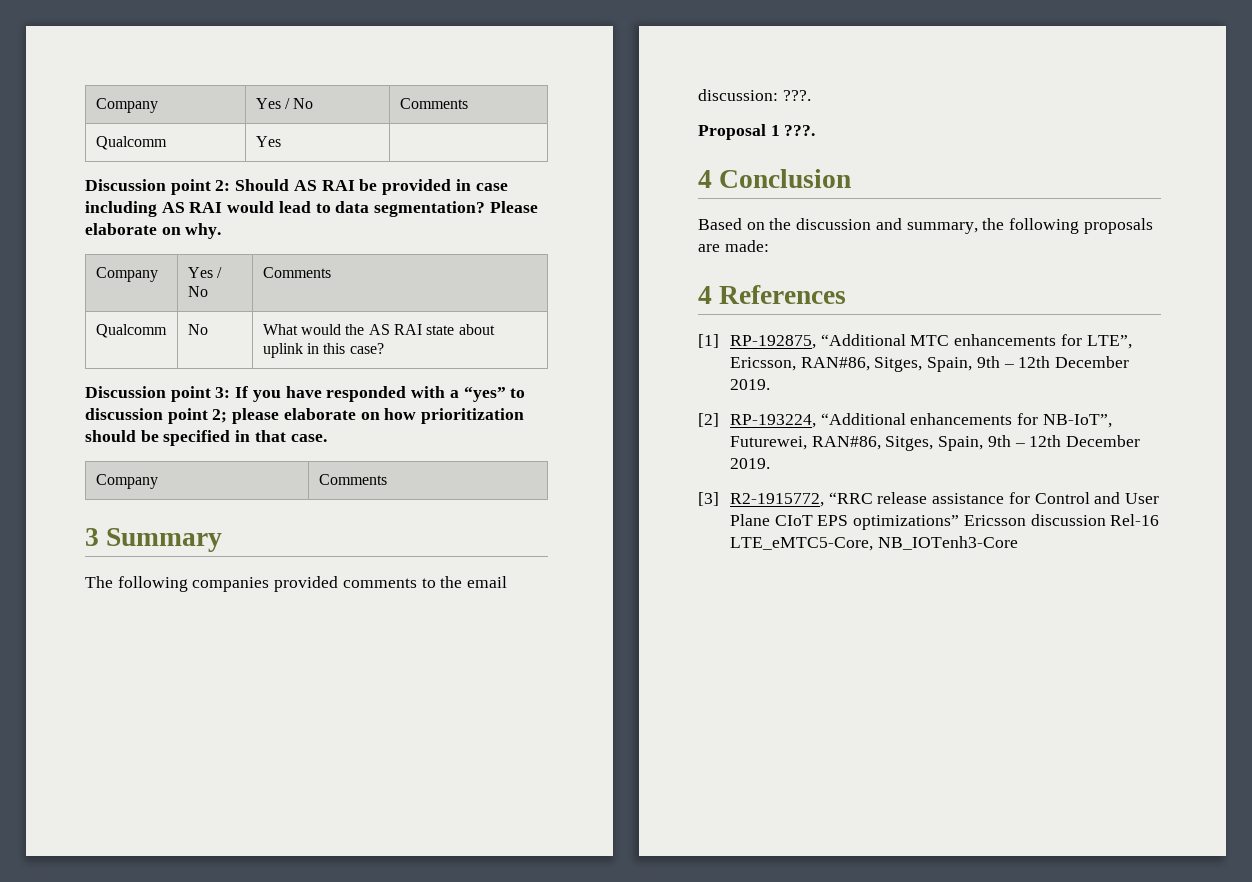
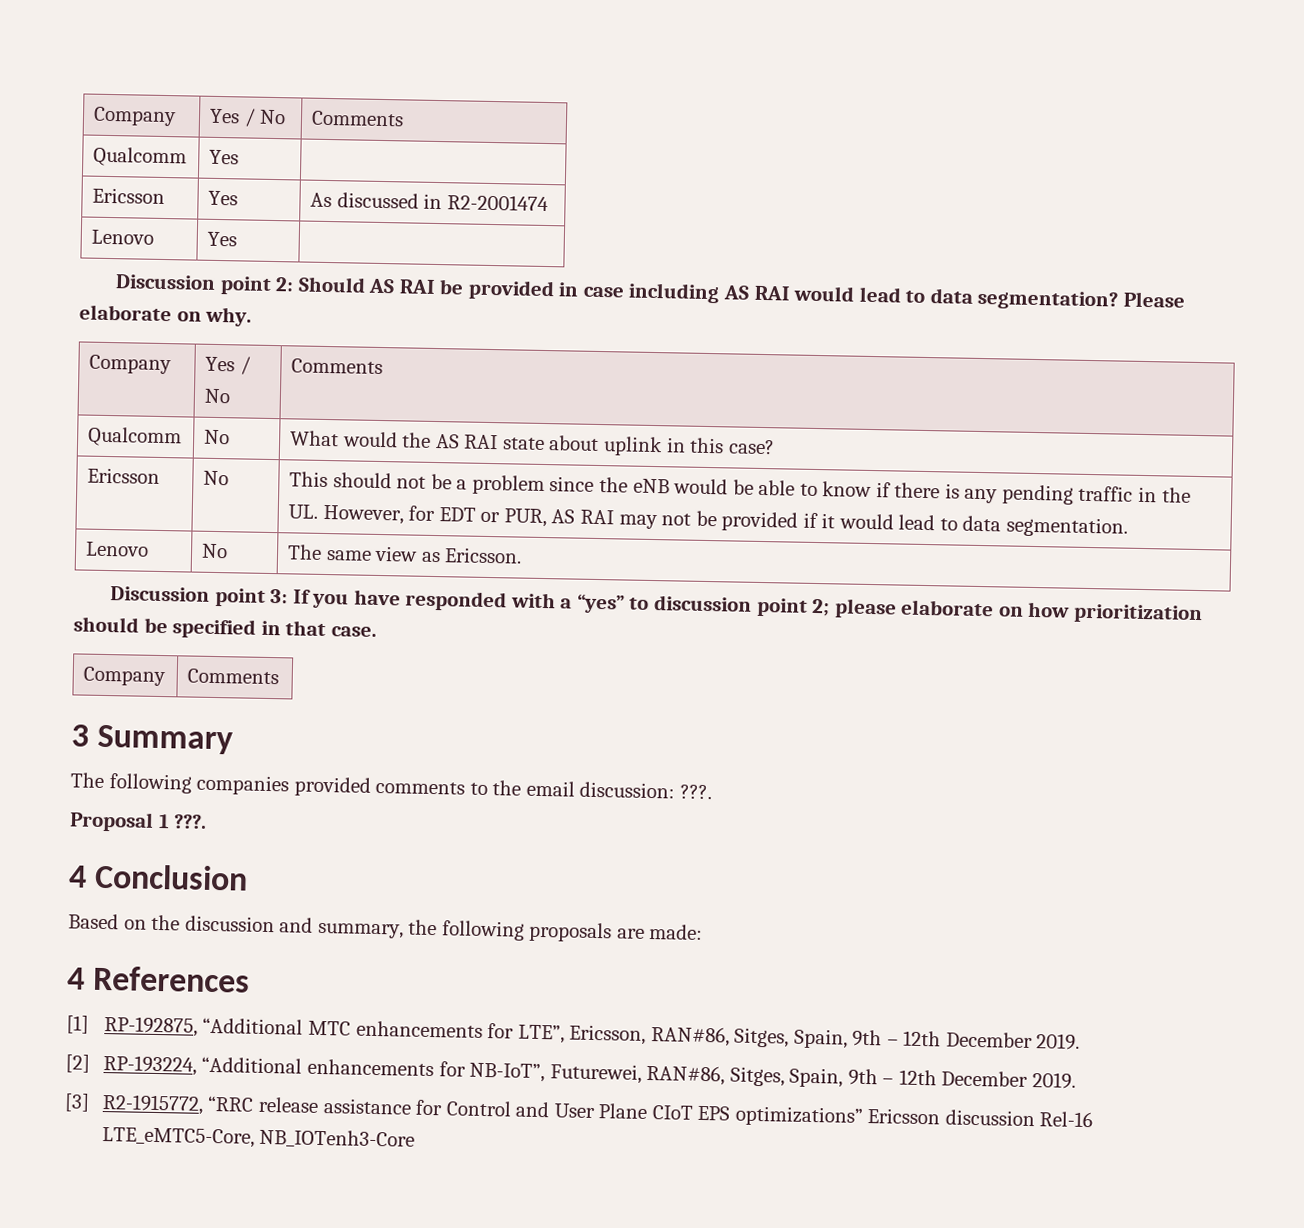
(281, 141) none -> [92,187,166,205] [208,190,239,206] [310,192,549,212] [91,229,155,245] [207,231,238,247] // Ericsson | Yes | As discussed in R2-2001474 // Lenovo | Yes |
(384, 348) none -> [87,467,161,484] [203,470,230,486] [289,471,1191,505] [288,504,1128,538] [85,541,150,557] [201,543,229,559] [287,544,523,564] // Ericsson | No | This should not be a problem since the eNB would be able to know if there is any pending traffic in the UL. However, for EDT or PUR, AS RAI may not be provided if it would lead to data segmentation. // Lenovo | No | The same view as Ericsson.

